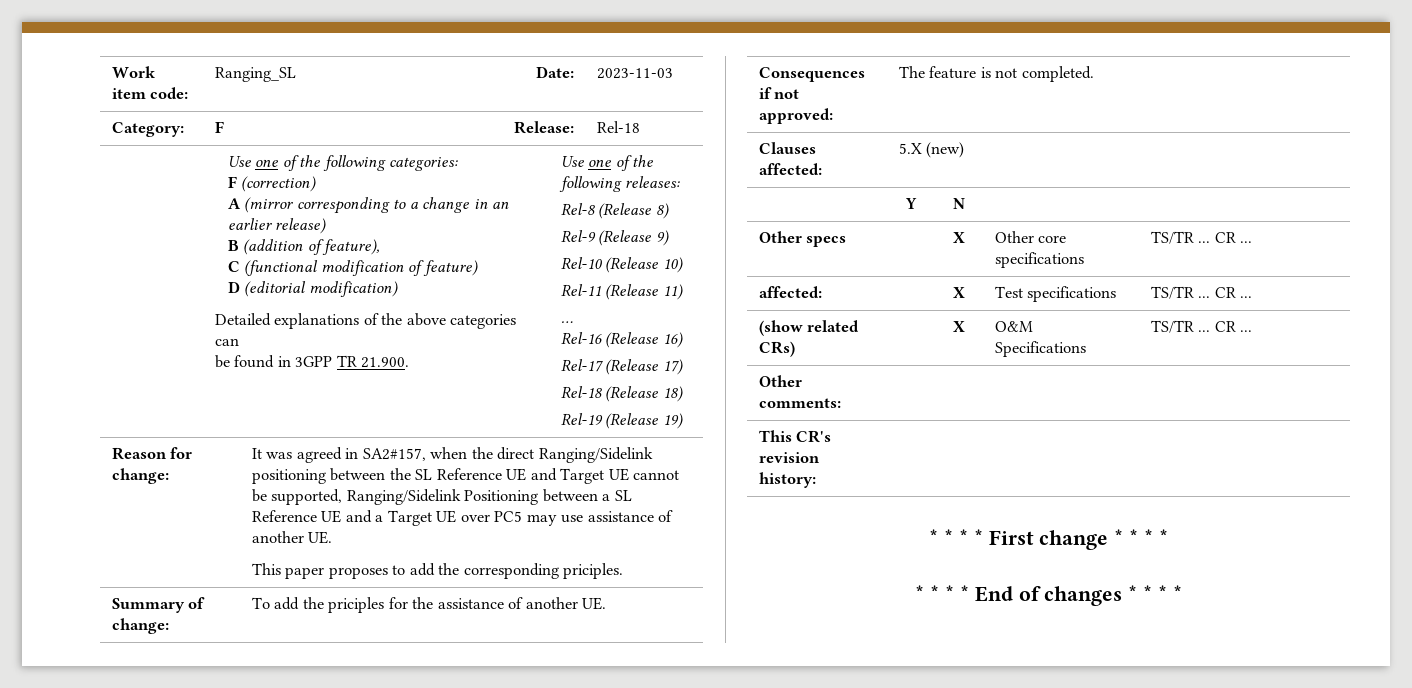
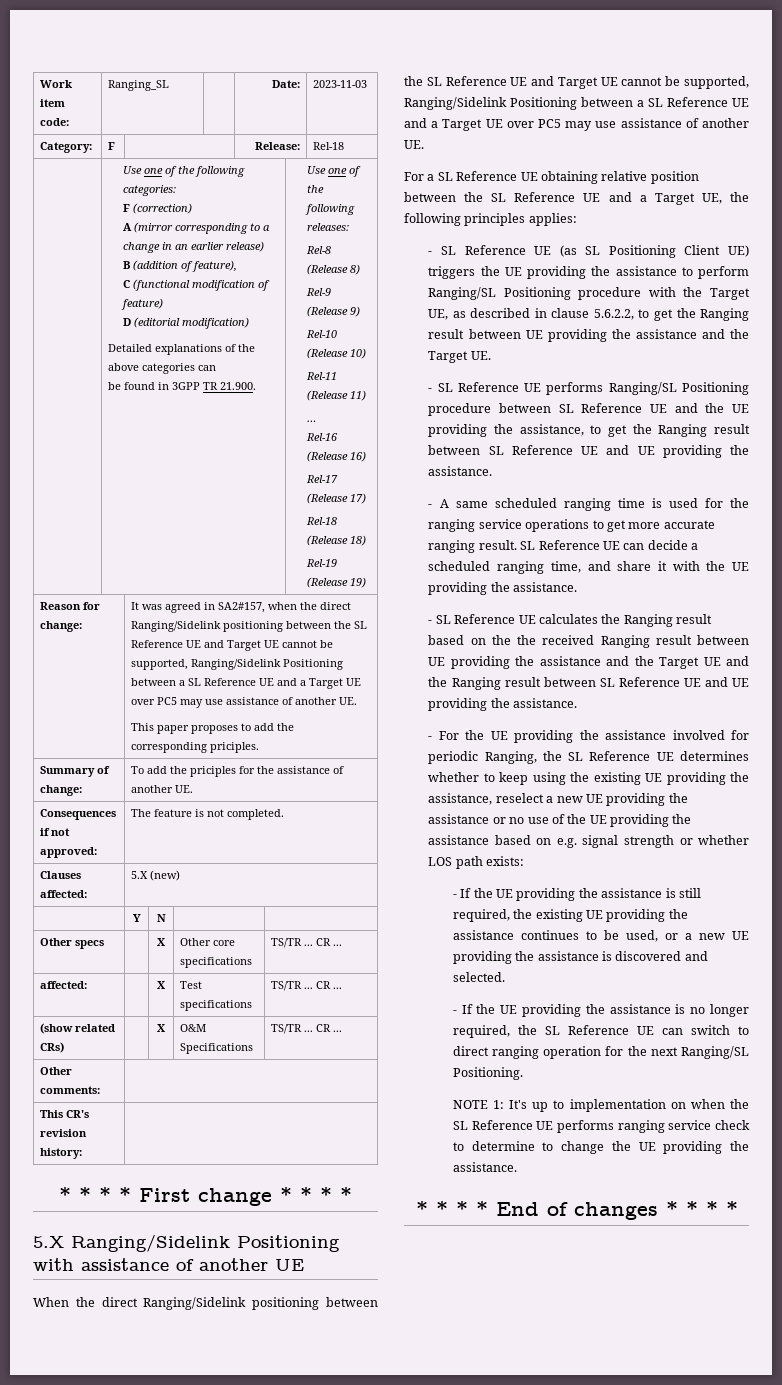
(1168, 537) none -> [33,1234,340,1252] [33,1258,304,1271] [33,1297,378,1310] [404,76,749,89] [404,97,749,110] [404,118,749,131] [404,140,424,149] [404,171,699,184] [404,192,749,205] [404,213,577,226] [428,245,749,258] [428,266,749,279] [428,287,750,300] [428,308,749,321] [428,329,749,342] [428,351,491,363] [428,382,749,395] [428,403,749,416] [428,424,750,437] [428,445,749,458] [428,466,493,476] [428,498,749,511] [428,519,715,532] [428,540,699,553] [428,561,749,574] [428,582,578,595] [428,614,713,627] [428,635,749,648] [428,656,749,669] [428,677,749,690] [428,698,578,711] [428,730,749,743] [428,751,749,764] [428,772,749,785] [428,793,688,806] [428,814,692,827] [428,835,749,848] [428,856,525,869] [452,888,701,901] [452,909,688,922] [452,930,749,942] [452,951,708,964] [452,972,505,982] [452,1004,749,1017] [452,1025,749,1038] [452,1046,749,1059] [452,1067,523,1080] [452,1099,749,1112] [452,1120,750,1133] [452,1141,749,1154] [452,1162,517,1172] // 5.X Ranging/Sidelink Positioning with assistance of another UE // When the direct Ranging/Sidelink positioning between the SL Reference UE and Target UE cannot be supported, Ranging/Sidelink Positioning between a SL Reference UE and a Target UE over PC5 may use assistance of another UE. // For a SL Reference UE obtaining relative position between the SL Reference UE and a Target UE, the following principles applies: // - SL Reference UE (as SL Positioning Client UE) triggers the UE providing the assistance to perform Ranging/SL Positioning procedure with the Target UE, as described in clause 5.6.2.2, to get the Ranging result between UE providing the assistance and the Target UE. // - SL Reference UE performs Ranging/SL Positioning procedure between SL Reference UE and the UE providing the assistance, to get the Ranging result between SL Reference UE and UE providing the assistance. // - A same scheduled ranging time is used for the ranging service operations to get more accurate ranging result. SL Reference UE can decide a scheduled ranging time, and share it with the UE providing the assistance. // - SL Reference UE calculates the Ranging result based on the the received Ranging result between UE providing the assistance and the Target UE and the Ranging result between SL Reference UE and UE providing the assistance. // - For the UE providing the assistance involved for periodic Ranging, the SL Reference UE determines whether to keep using the existing UE providing the assistance, reselect a new UE providing the assistance or no use of the UE providing the assistance based on e.g. signal strength or whether LOS path exists: // - If the UE providing the assistance is still required, the existing UE providing the assistance continues to be used, or a new UE providing the assistance is discovered and selected. // - If the UE providing the assistance is no longer required, the SL Reference UE can switch to direct ranging operation for the next Ranging/SL Positioning. // NOTE 1: It's up to implementation on when the SL Reference UE performs ranging service check to determine to change the UE providing the assistance.

